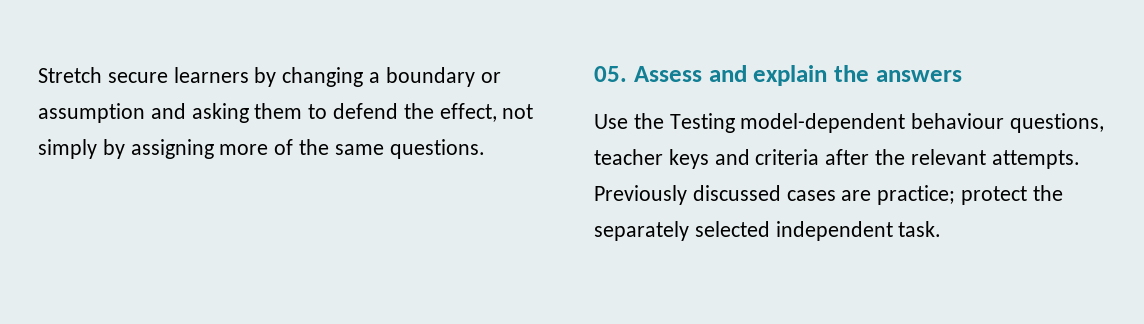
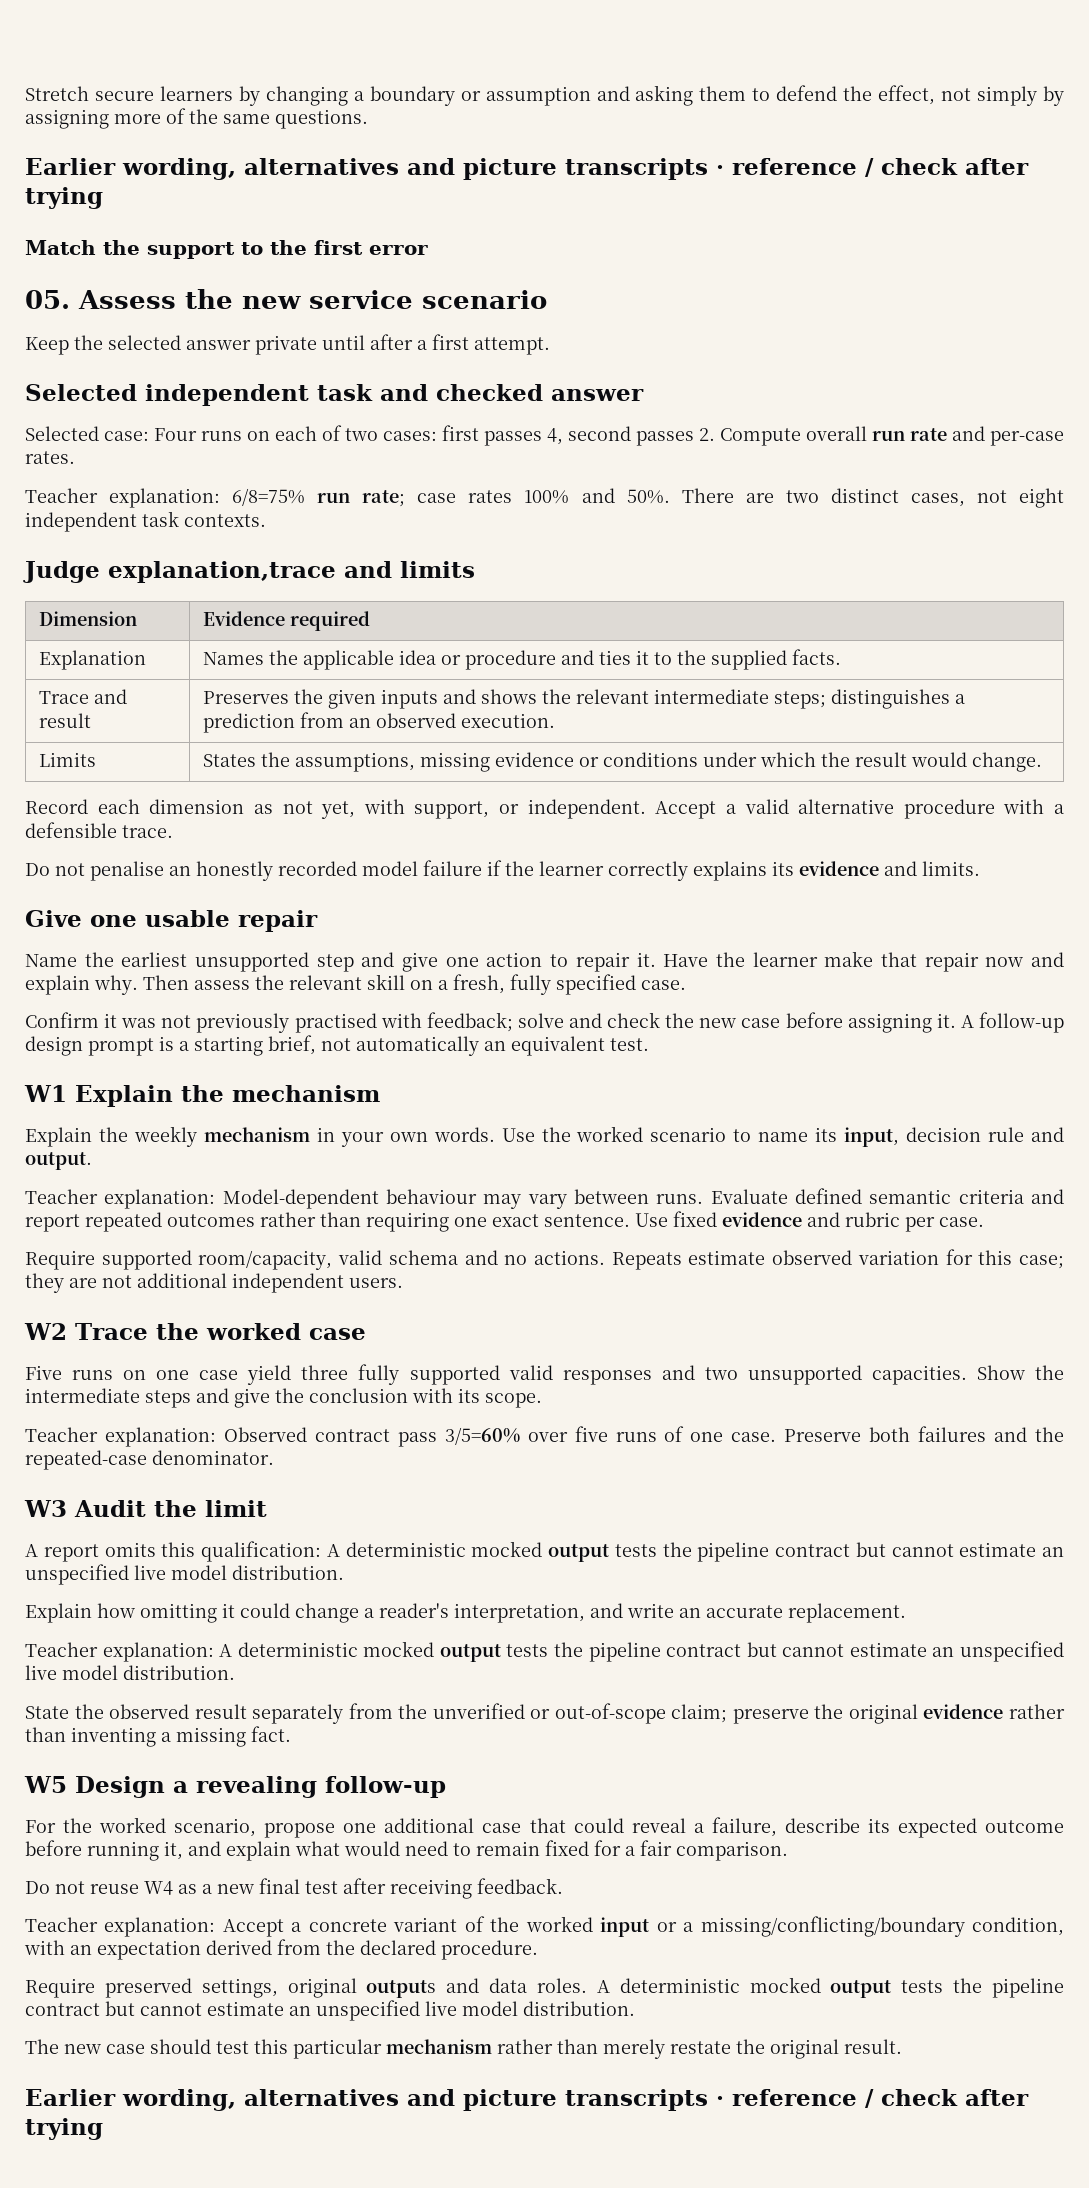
[594,65,962,86] [594,113,1105,133] [594,149,1080,169] [594,185,1063,205] [594,221,942,241] 05. Assess and explain the answers // Use the Testing model-dependent behaviour questions, teacher keys and criteria after the relevant attempts. Previously discussed cases are practice; protect the separately selected independent task. -> [25,158,1029,180] [25,187,103,209] [25,240,428,259] [25,289,547,309] [25,334,550,355] [25,384,644,406] [25,425,1064,446] [25,451,75,464] [25,488,1064,508] [25,511,266,532] [23,561,475,583] [39,611,138,626] [203,611,371,631] [39,650,147,670] [203,649,842,670] [39,689,128,704] [39,713,92,728] [203,689,966,709] [203,712,556,733] [39,752,97,767] [203,752,1043,772] [25,799,1064,819] [25,822,173,838] [25,860,980,881] [25,910,318,932] [25,951,1065,972] [25,974,686,995] [25,1012,1064,1033] [25,1035,649,1056] [24,1085,380,1107] [25,1126,1065,1147] [25,1152,92,1170] [25,1188,1064,1209] [25,1211,984,1232] [25,1249,1064,1270] [25,1273,403,1293] [24,1323,366,1340] [25,1364,1064,1385] [25,1388,542,1408] [25,1426,1064,1447] [25,1450,274,1470] [24,1500,267,1517] [25,1541,1064,1562] [25,1564,344,1585] [25,1603,906,1623] [25,1641,1064,1662] [25,1665,235,1680] [25,1703,1065,1724] [25,1726,291,1747] [24,1776,446,1798] [25,1817,1064,1838] [25,1840,788,1861] [25,1878,563,1899] [25,1916,1064,1937] [24,1939,538,1960] [25,1977,1064,1998] [25,2000,635,2021] [25,2039,902,2059] [25,2089,1029,2111] [25,2118,103,2140] Earlier wording, alternatives and picture transcripts · reference / check after trying // Match the support to the first error // 05. Assess the new service scenario // Keep the selected answer private until after a first attempt. // Selected independent task and checked answer // Selected case: Four runs on each of two cases: first passes 4, second passes 2. Compute overall run rate and per-case rates. // Teacher explanation: 6/8=75% run rate; case rates 100% and 50%. There are two distinct cases, not eight independent task contexts. // Judge explanation,trace and limits // Dimension | Evidence required // Explanation | Names the applicable idea or procedure and ties it to the supplied facts. // Trace and result | Preserves the given inputs and shows the relevant intermediate steps; distinguishes a prediction from an observed execution. // Limits | States the assumptions, missing evidence or conditions under which the result would change. // Record each dimension as not yet, with support, or independent. Accept a valid alternative procedure with a defensible trace. // Do not penalise an honestly recorded model failure if the learner correctly explains its evidence and limits. // Give one usable repair // Name the earliest unsupported step and give one action to repair it. Have the learner make that repair now and explain why. Then assess the relevant skill on a fresh, fully specified case. // Confirm it was not previously practised with feedback; solve and check the new case before assigning it. A follow-up design prompt is a starting brief, not automatically an equivalent test. // W1 Explain the mechanism // Explain the weekly mechanism in your own words. Use the worked scenario to name its input, decision rule and output. // Teacher explanation: Model-dependent behaviour may vary between runs. Evaluate defined semantic criteria and report repeated outcomes rather than requiring one exact sentence. Use fixed evidence and rubric per case. // Require supported room/capacity, valid schema and no actions. Repeats estimate observed variation for this case; they are not additional independent users. // W2 Trace the worked case // Five runs on one case yield three fully supported valid responses and two unsupported capacities. Show the intermediate steps and give the conclusion with its scope. // Teacher explanation: Observed contract pass 3/5=60% over five runs of one case. Preserve both failures and the repeated-case denominator. // W3 Audit the limit // A report omits this qualification: A deterministic mocked output tests the pipeline contract but cannot estimate an unspecified live model distribution. // Explain how omitting it could change a reader's interpretation, and write an accurate replacement. // Teacher explanation: A deterministic mocked output tests the pipeline contract but cannot estimate an unspecified live model distribution. // State the observed result separately from the unverified or out-of-scope claim; preserve the original evidence rather than inventing a missing fact. // W5 Design a revealing follow-up // For the worked scenario, propose one additional case that could reveal a failure, describe its expected outcome before running it, and explain what would need to remain fixed for a fair comparison. // Do not reuse W4 as a new final test after receiving feedback. // Teacher explanation: Accept a concrete variant of the worked input or a missing/conflicting/boundary condition, with an expectation derived from the declared procedure. // Require preserved settings, original outputs and data roles. A deterministic mocked output tests the pipeline contract but cannot estimate an unspecified live model distribution. // The new case should test this particular mechanism rather than merely restate the original result. // Earlier wording, alternatives and picture transcripts · reference / check after trying

